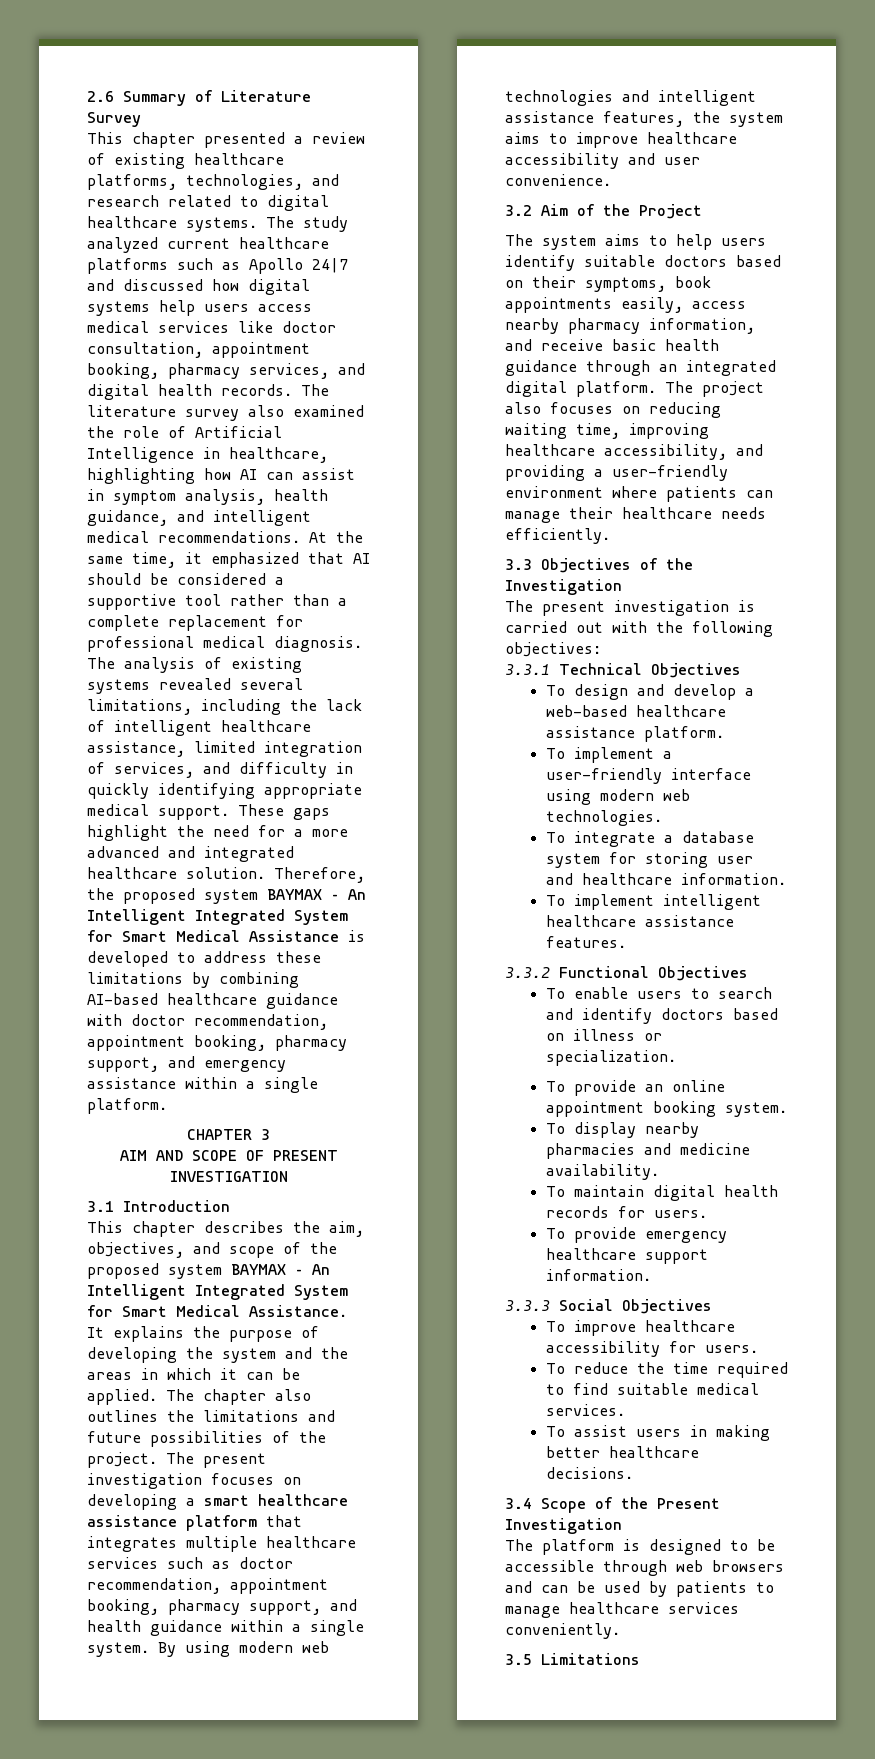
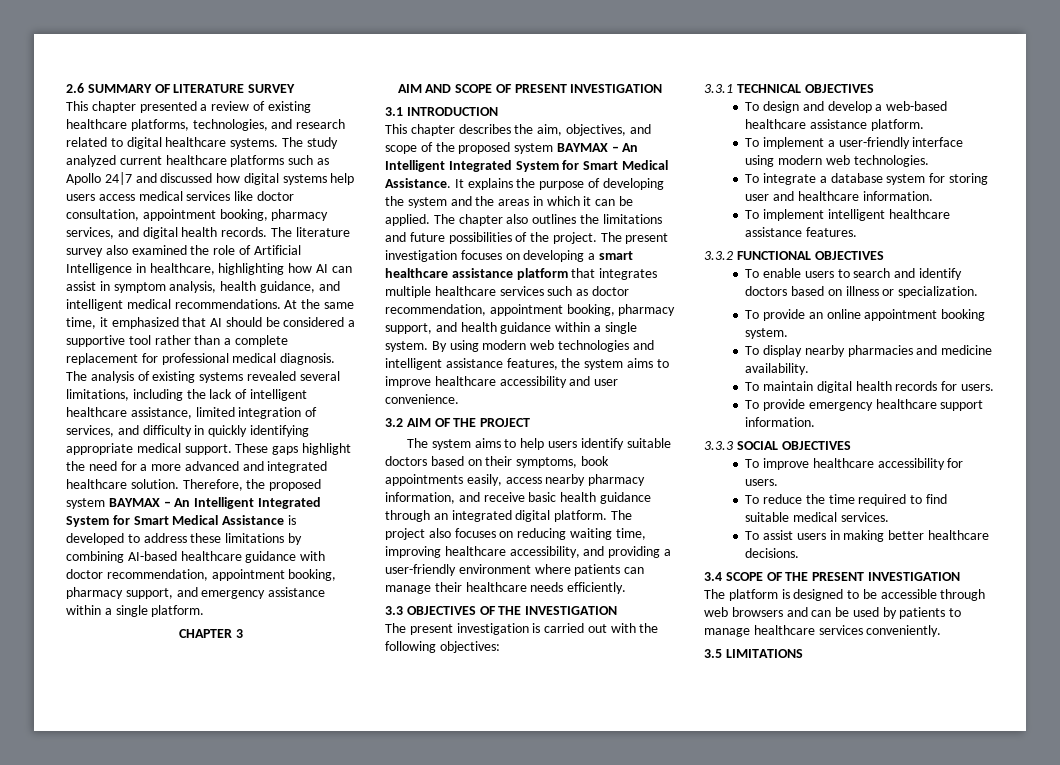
[123,90,311,106] [87,112,141,127] Summary of Literature Survey -> [87,84,296,93] SUMMARY OF LITERATURE SURVEY
[123,1200,230,1212] Introduction -> [406,107,498,116] INTRODUCTION
[541,204,702,219] Aim of the Project -> [406,418,531,427] AIM OF THE PROJECT
[541,558,693,573] [505,579,622,595] Objectives of the Investigation -> [406,606,618,615] OBJECTIVES OF THE INVESTIGATION
[559,663,741,678] Technical Objectives -> [736,84,874,93] TECHNICAL OBJECTIVES
[559,966,748,981] Functional Objectives -> [736,251,884,260] FUNCTIONAL OBJECTIVES
[559,1299,712,1314] Social Objectives -> [736,441,851,450] SOCIAL OBJECTIVES
[541,1497,720,1513] [505,1518,622,1534] Scope of the Present Investigation -> [725,572,960,581] SCOPE OF THE PRESENT INVESTIGATION
[541,1653,640,1665] Limitations -> [725,649,803,658] LIMITATIONS

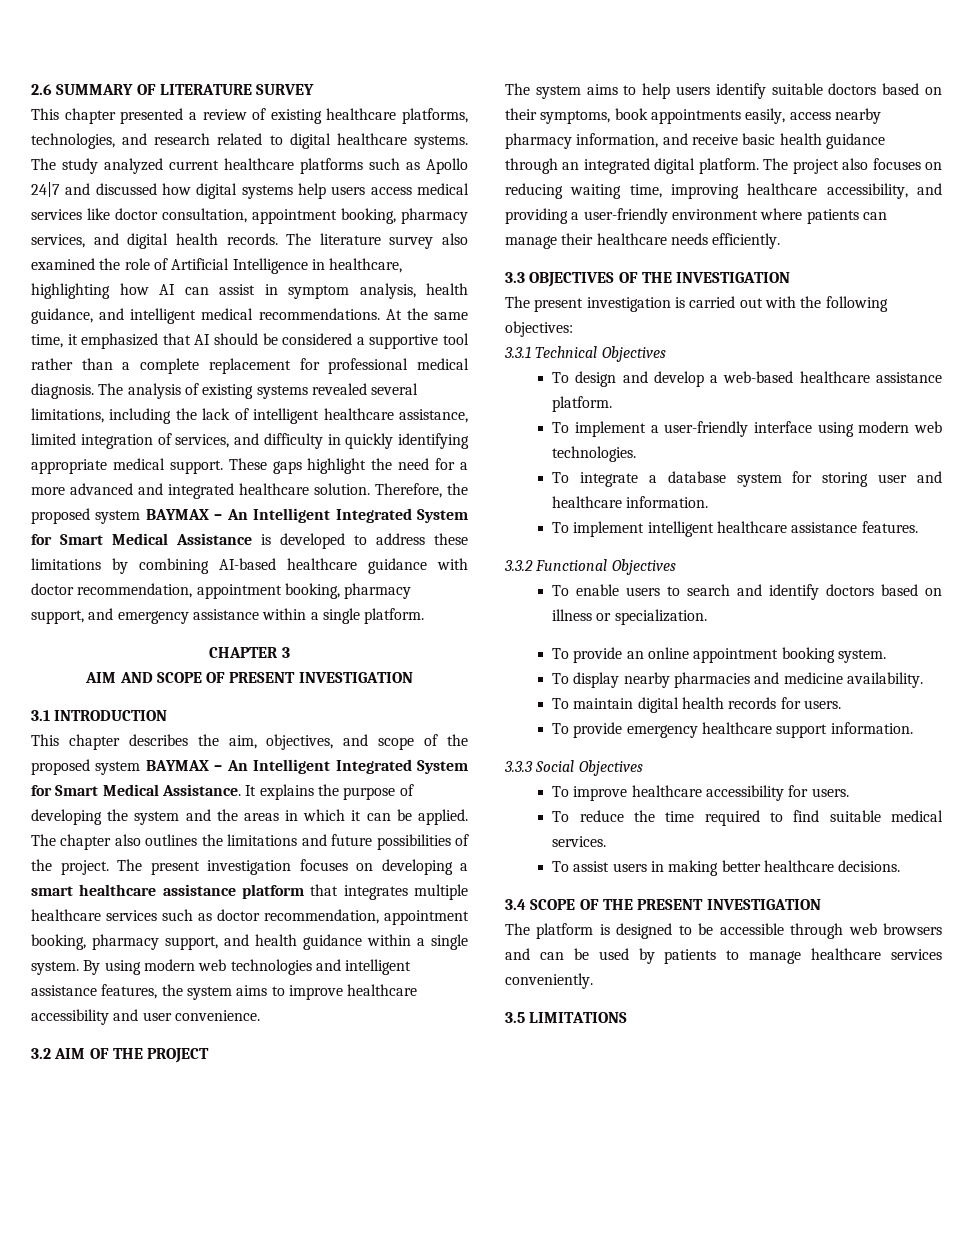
[736,84,874,93] TECHNICAL OBJECTIVES -> [535,346,666,362] Technical Objectives
[736,251,884,260] FUNCTIONAL OBJECTIVES -> [535,559,676,575] Functional Objectives
[736,441,851,450] SOCIAL OBJECTIVES -> [535,760,643,776] Social Objectives

